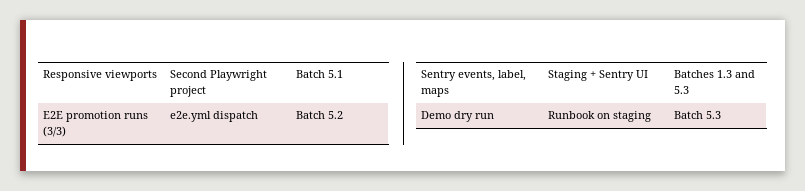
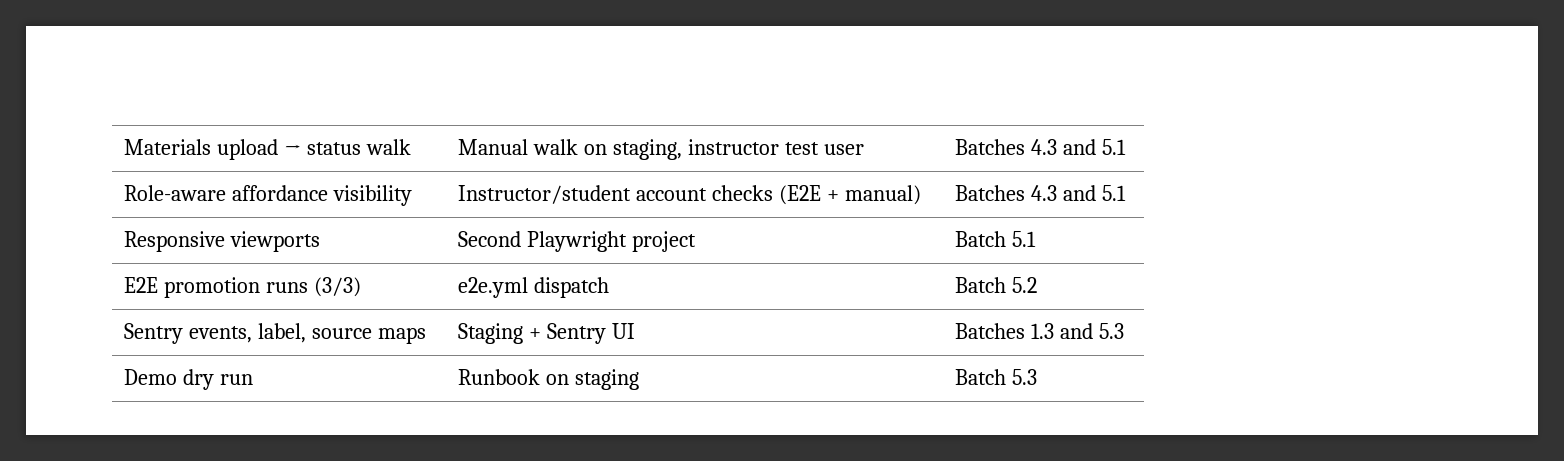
(43, 75) none -> [124,139,412,160] [458,139,864,160] [955,139,1127,155] [124,185,413,206] [458,185,921,205] [955,185,1127,201] Materials upload → status walk | Manual walk on staging, instructor test user | Batches 4.3 and 5.1 // Role-aware affordance visibility | Instructor/student account checks (E2E + manual) | Batches 4.3 and 5.1 //
(527, 75) none -> [312,328,373,339] source

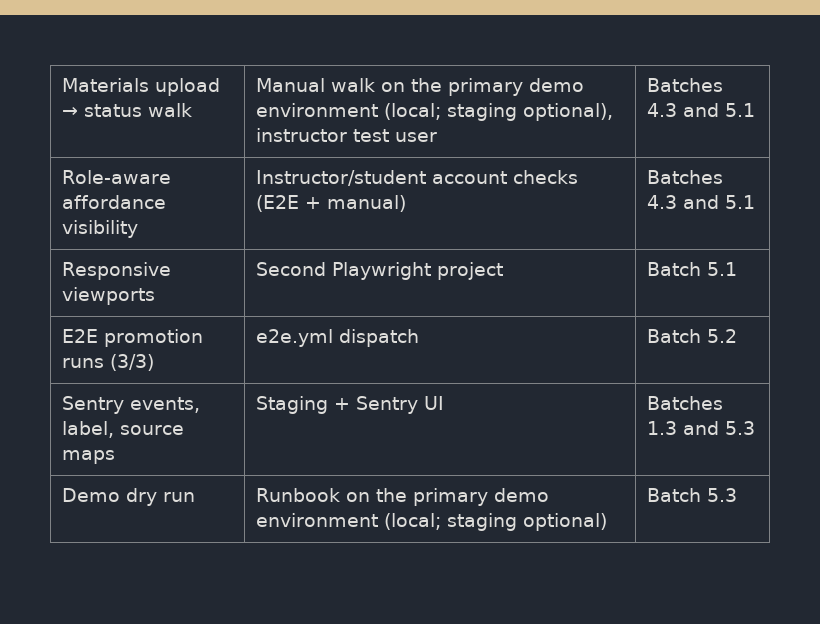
[613,139,683,160] staging, -> [411,78,585,96] [256,103,614,121] the primary demo environment (local; staging optional),
[575,369,640,390] staging -> [376,488,550,506] [256,513,608,531] the primary demo environment (local; staging optional)

